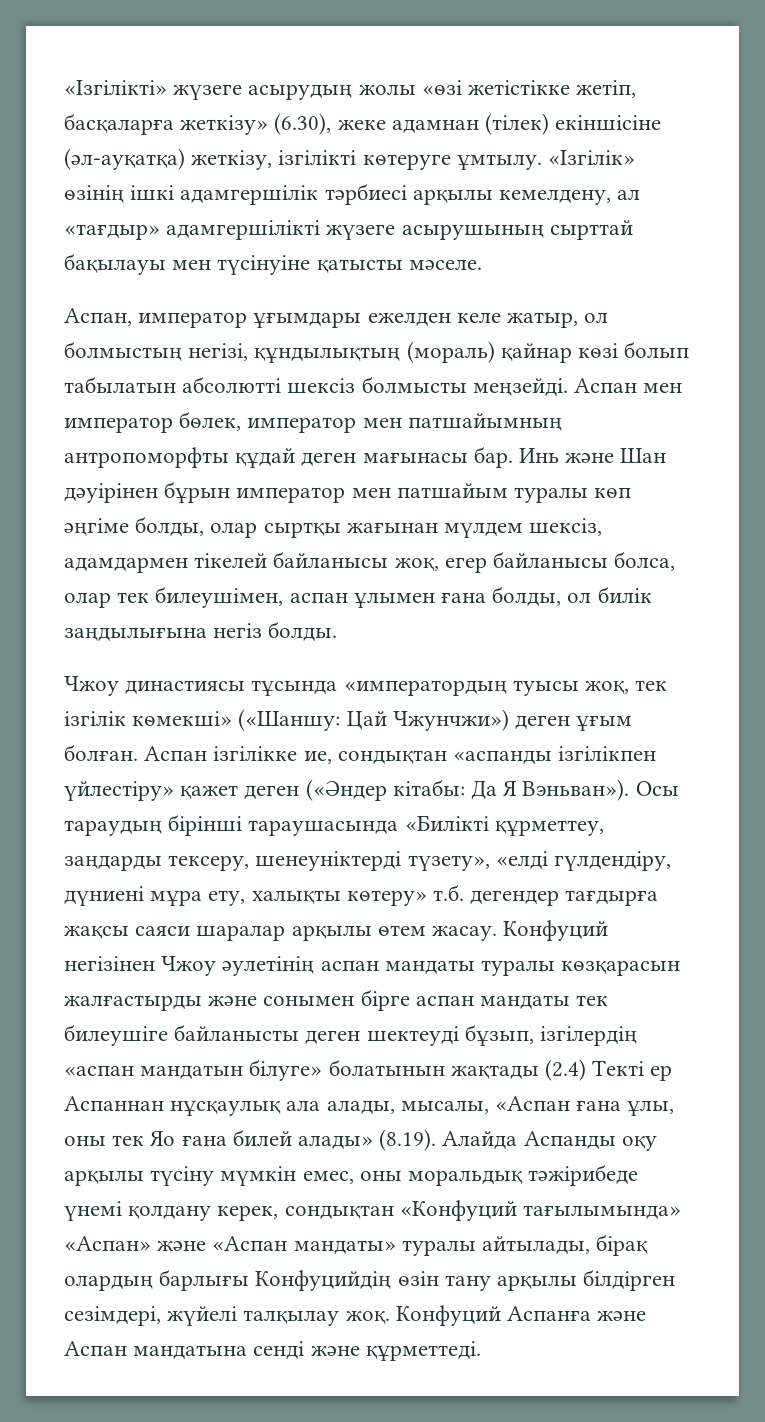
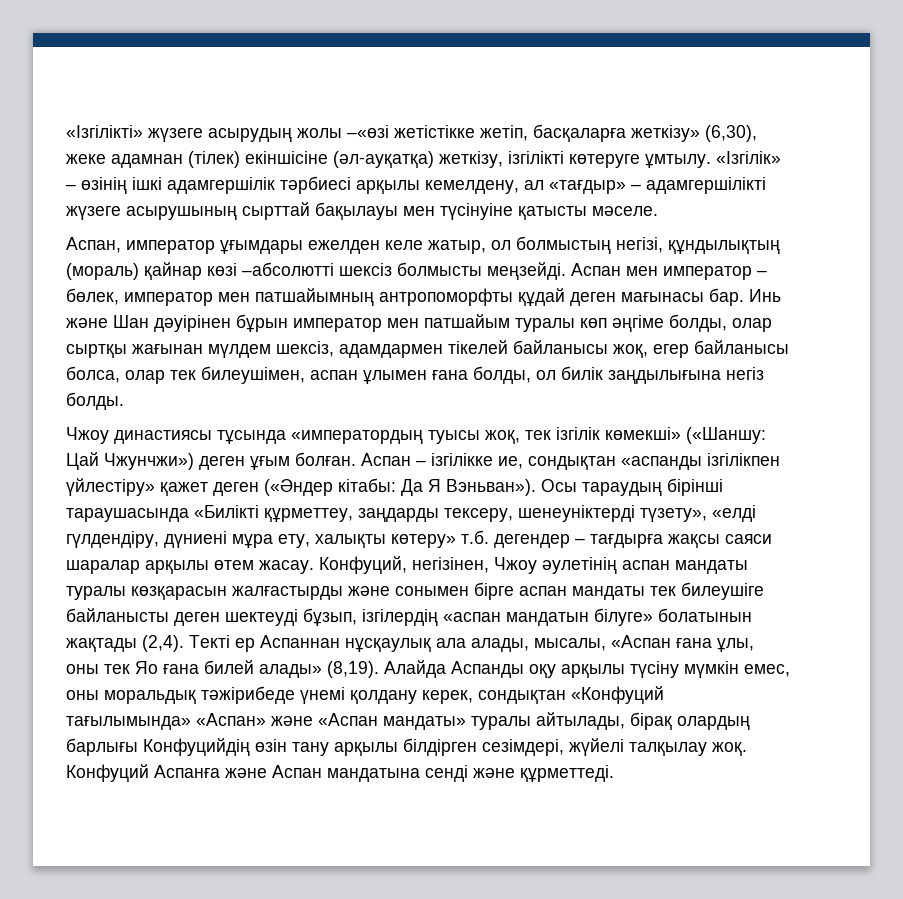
[421,80,462,95] «өзі -> [347,125,389,138] –«өзі
[274,113,332,135] (6.30), -> [705,125,757,142] (6,30),
(636, 157) none -> [66,184,76,190] –
(160, 232) none -> [631,184,641,190] –
[624,341,690,358] [64,376,282,393] болып табылатын абсолютті -> [242,262,334,276] –абсолютті
(173, 425) none -> [757,270,767,276] –
(208, 753) none -> [416,460,426,466] –
(560, 898) none -> [575,538,585,544] –
[503,920,609,941] [64,956,155,971] Конфуций негізінен -> [319,556,489,574] Конфуций, негізінен,
[545,1059,587,1081] (2.4) -> [142,635,184,652] (2,4).
[379,1129,437,1151] (8.19). -> [327,661,379,678] (8,19).

